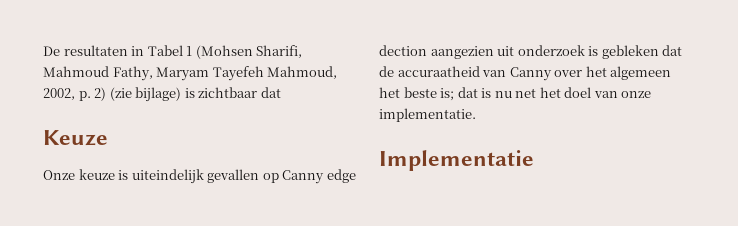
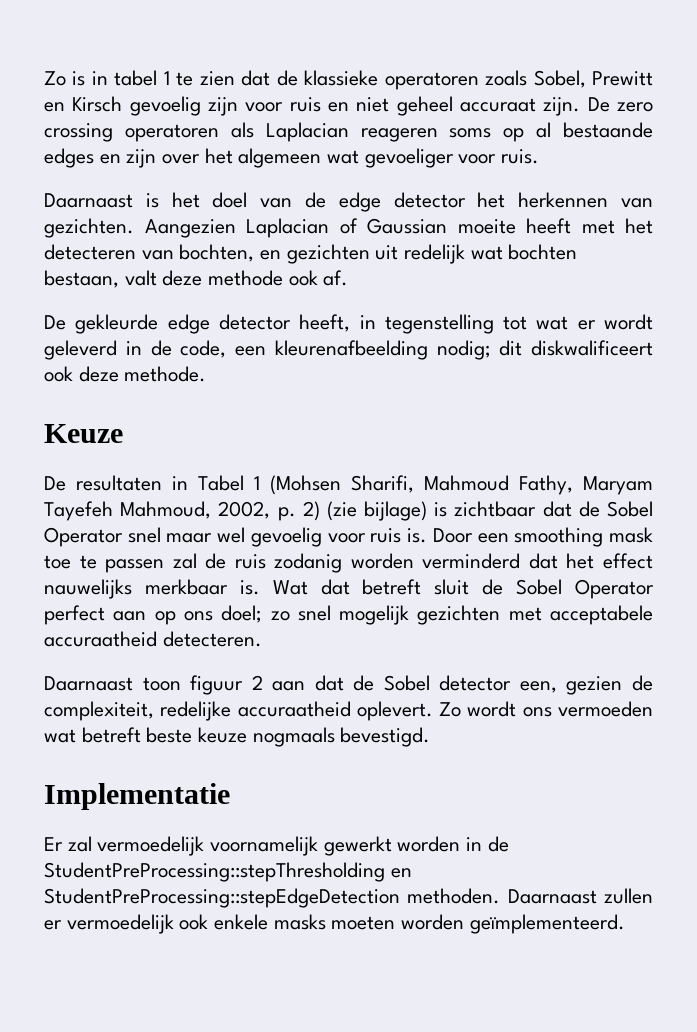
(43, 51) none -> [44,70,653,90] [44,96,653,116] [44,122,653,142] [44,148,540,168] [44,192,653,212] [44,218,653,238] [44,244,578,264] [44,270,349,288] [44,314,653,334] [44,340,653,360] [44,366,207,382] [44,424,123,443] Zo is in tabel 1 te zien dat de klassieke operatoren zoals Sobel, Prewitt en Kirsch gevoelig zijn voor ruis en niet geheel accuraat zijn. De zero crossing operatoren als Laplacian reageren soms op al bestaande edges en zijn over het algemeen wat gevoeliger voor ruis. // Daarnaast is het doel van de edge detector het herkennen van gezichten. Aangezien Laplacian of Gaussian moeite heeft met het detecteren van bochten, en gezichten uit redelijk wat bochten bestaan, valt deze methode ook af. // De gekleurde edge detector heeft, in tegenstelling tot wat er wordt geleverd in de code, een kleurenafbeelding nodig; dit diskwalificeert ook deze methode. // Keuze //
[43,130,108,146] [43,169,356,184] [379,45,683,59] [379,66,672,81] [379,87,652,101] [379,108,476,122] [379,150,534,171] // Keuze // Onze keuze is uiteindelijk gevallen op Canny edge dection aangezien uit onderzoek is gebleken dat de accuraatheid van Canny over het algemeen het beste is; dat is nu net het doel van onze implementatie. // Implementatie -> [578,501,653,517] [44,527,654,547] [44,553,653,573] [44,579,655,599] [44,605,653,625] [44,631,262,647] [44,675,653,695] [44,701,653,721] [44,727,431,747] [44,783,230,810] [44,836,509,856] [44,862,412,882] [44,888,653,908] [44,914,625,934] de Sobel Operator snel maar wel gevoelig voor ruis is. Door een smoothing mask toe te passen zal de ruis zodanig worden verminderd dat het effect nauwelijks merkbaar is. Wat dat betreft sluit de Sobel Operator perfect aan op ons doel; zo snel mogelijk gezichten met acceptabele accuraatheid detecteren. // Daarnaast toon figuur 2 aan dat de Sobel detector een, gezien de complexiteit, redelijke accuraatheid oplevert. Zo wordt ons vermoeden wat betreft beste keuze nogmaals bevestigd. // Implementatie // Er zal vermoedelijk voornamelijk gewerkt worden in de StudentPreProcessing::stepThresholding en StudentPreProcessing::stepEdgeDetection methoden. Daarnaast zullen er vermoedelijk ook enkele masks moeten worden geïmplementeerd.

